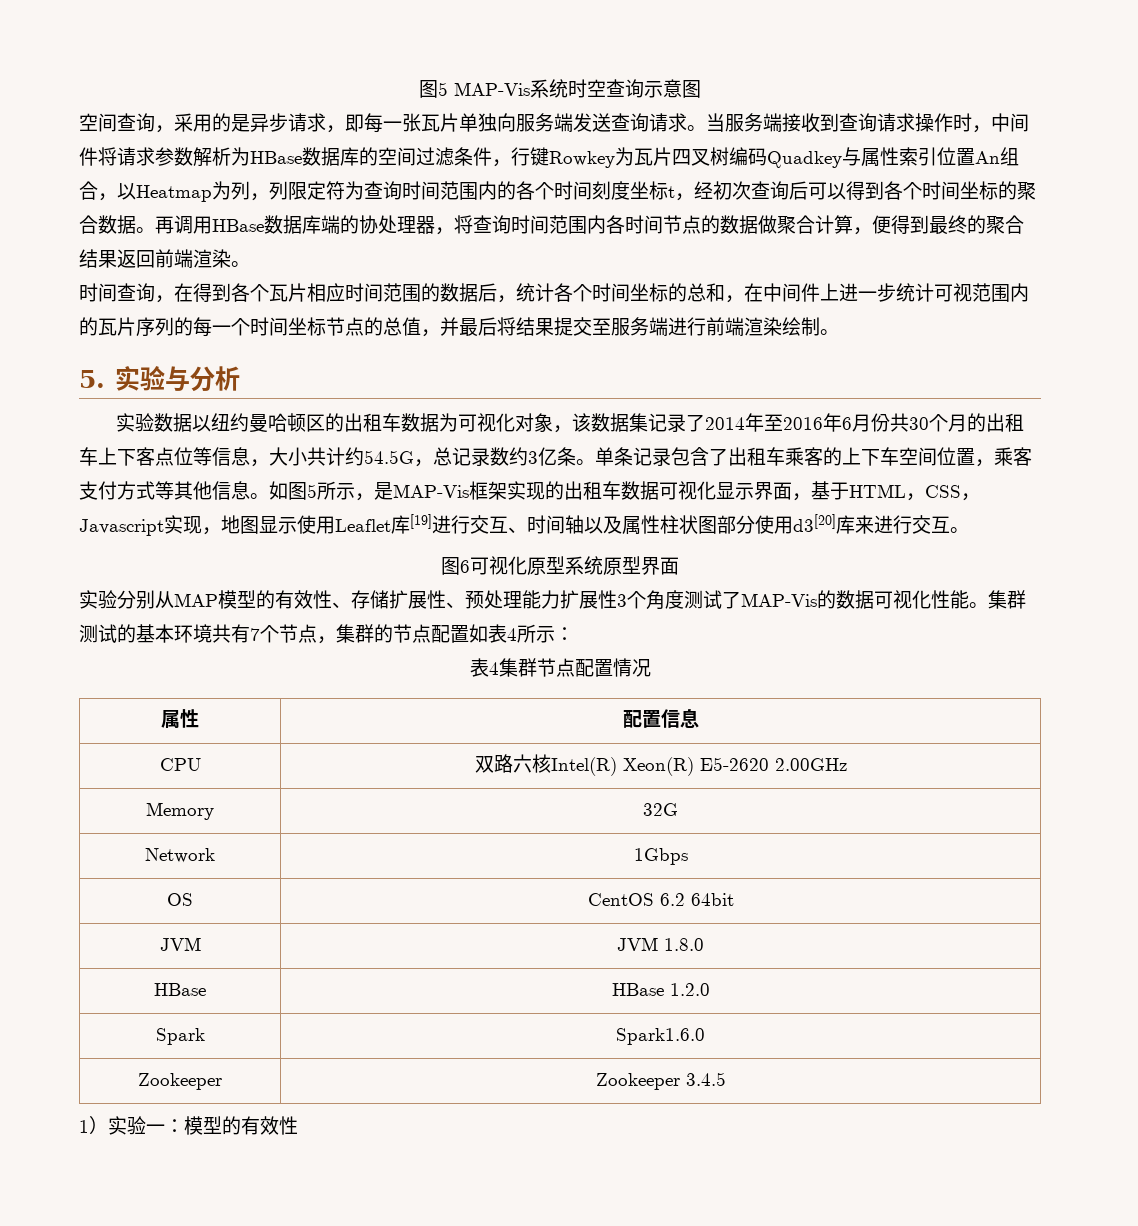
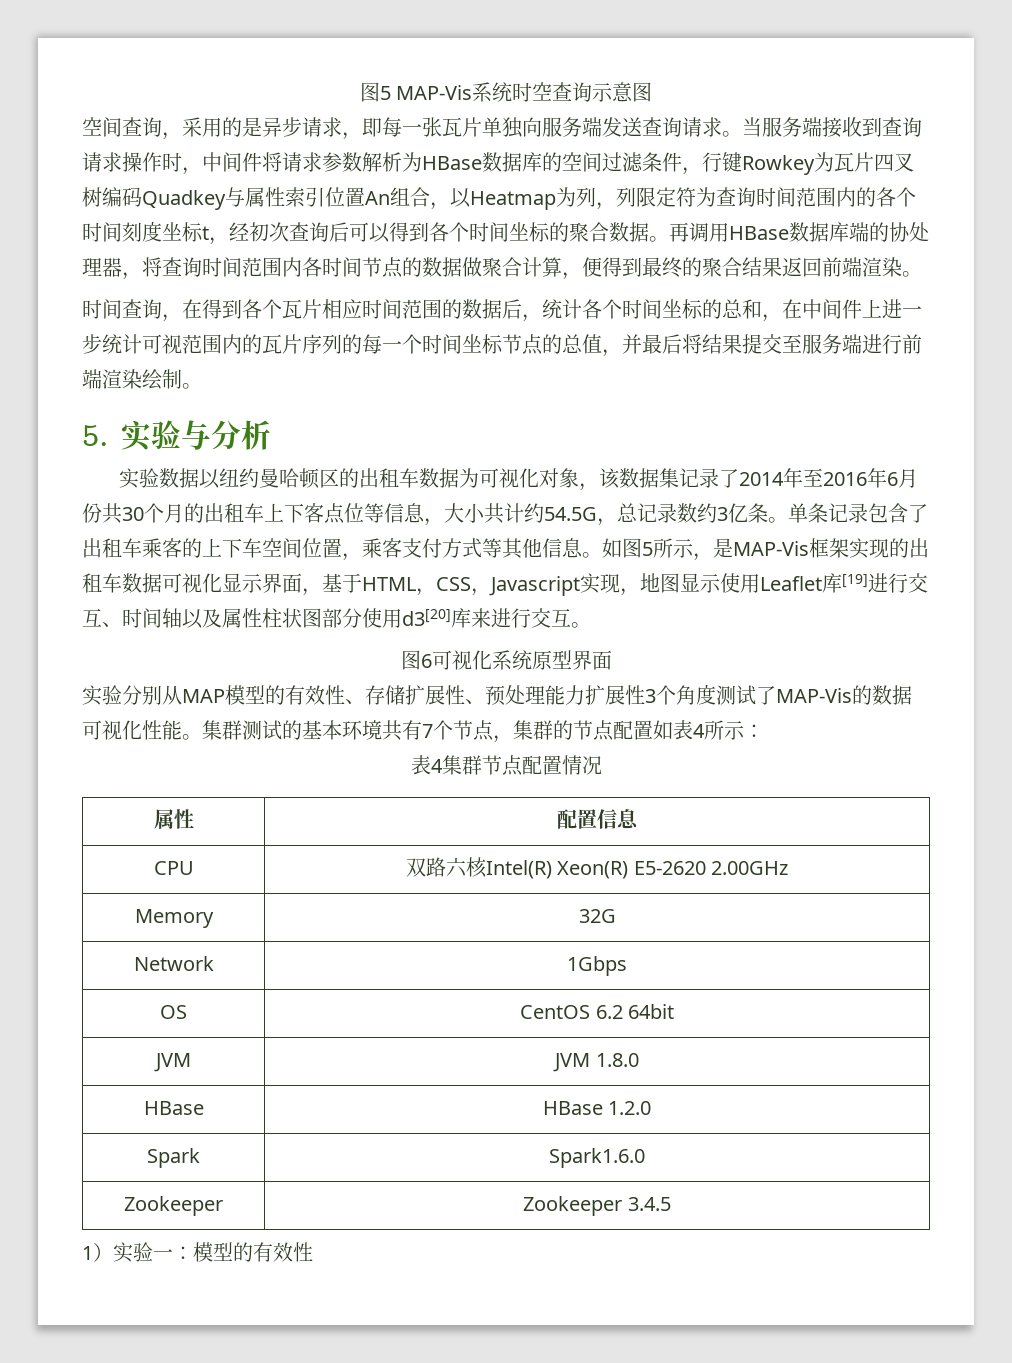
[527,556,565,575] 原型 -> (492, 660) none

